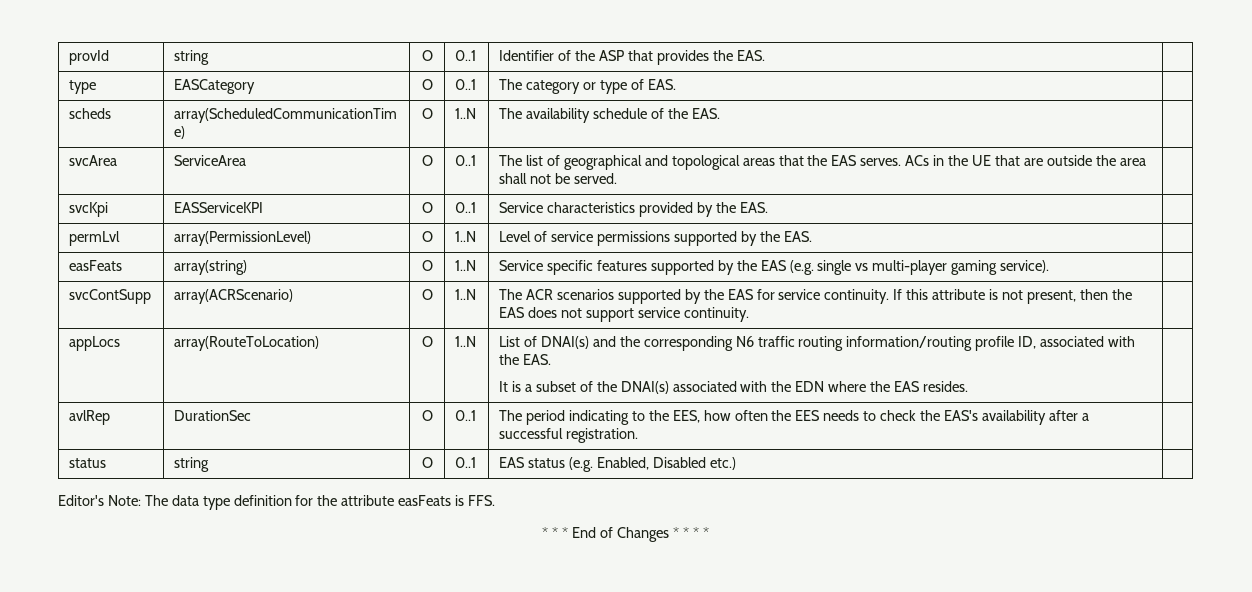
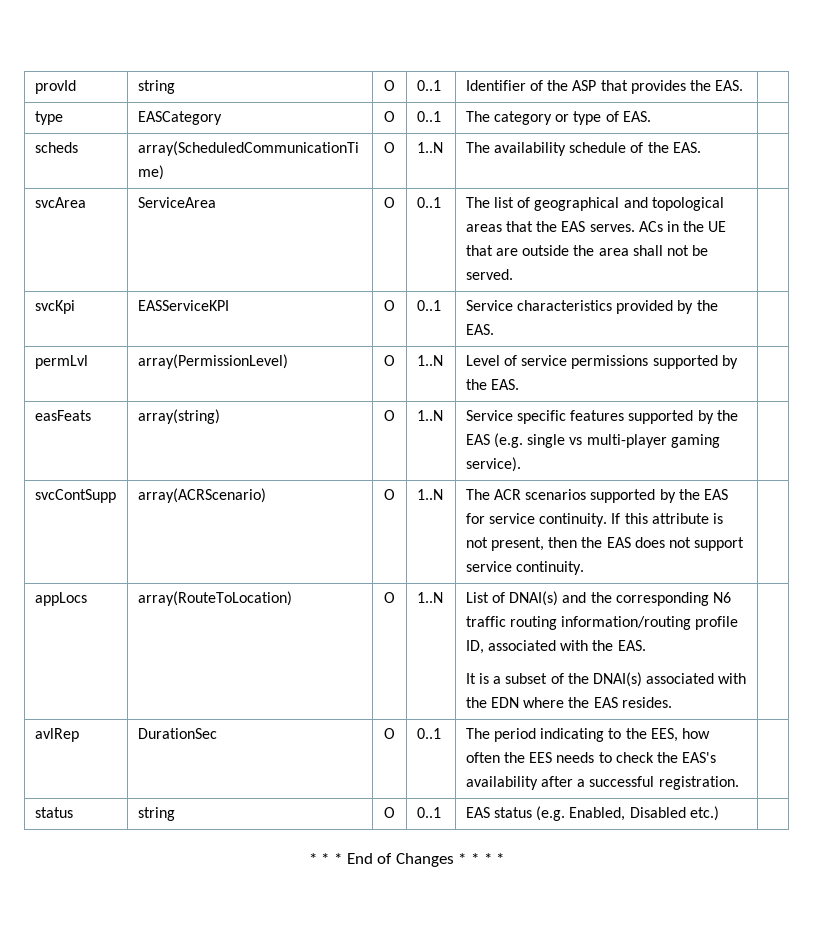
[58,495,496,510] // Editor's Note: The data type definition for the attribute easFeats is FFS. -> (719, 813) none

